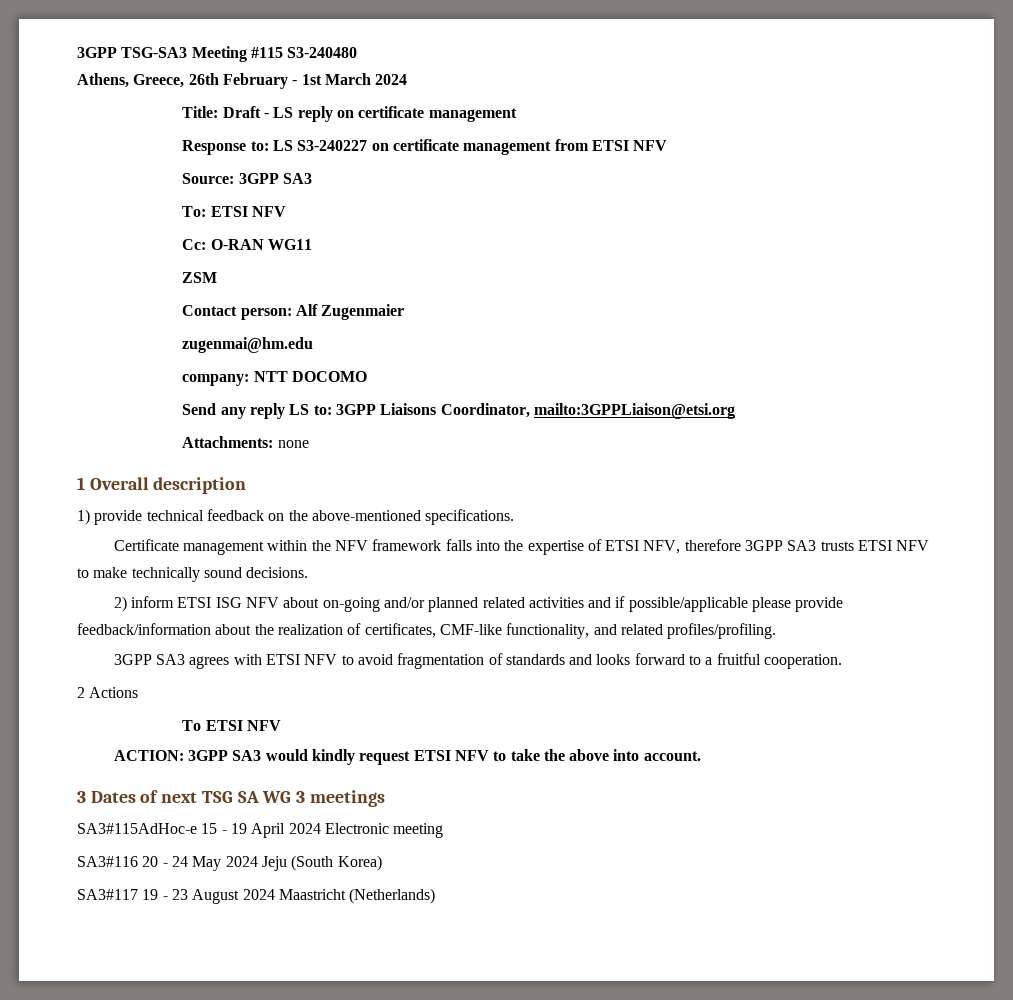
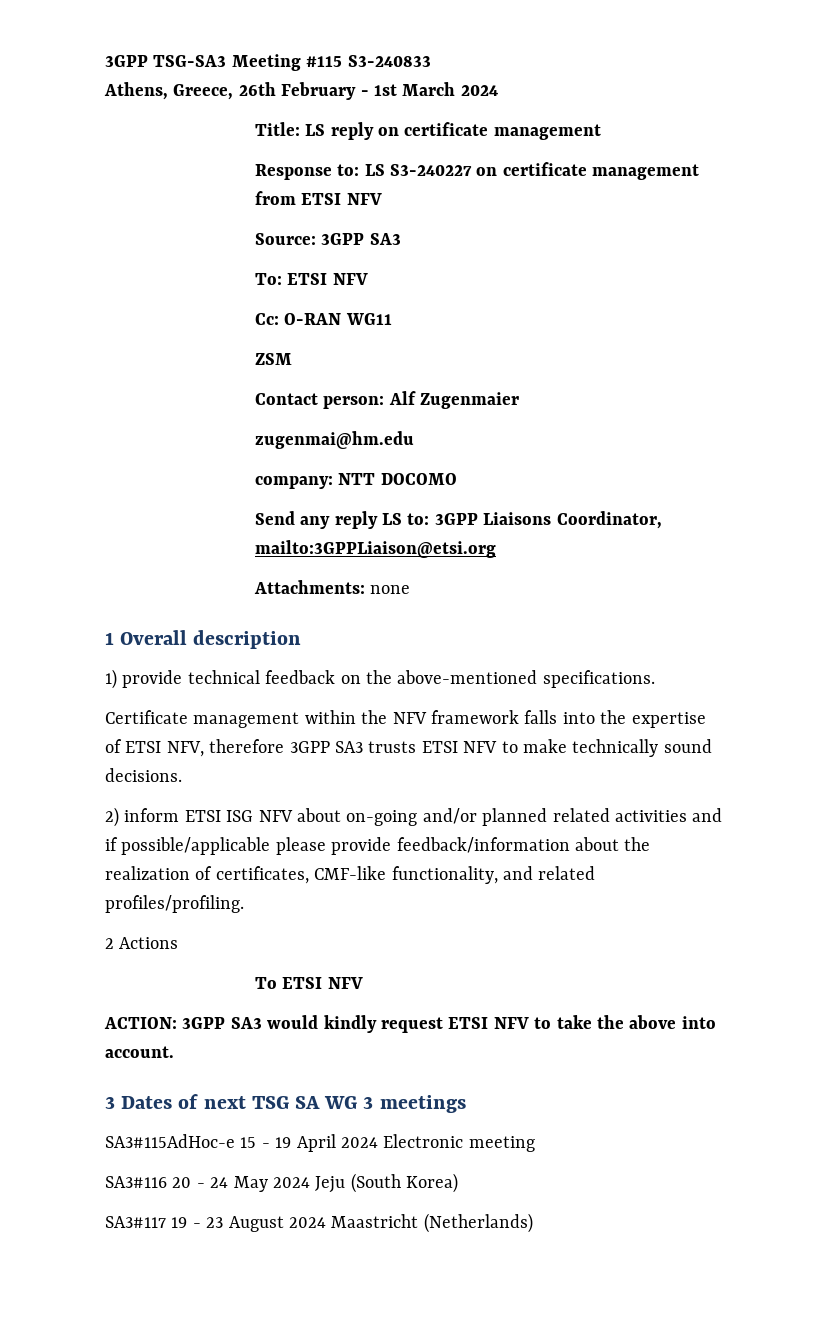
[287,47,358,58] S3-240480 -> [347,55,431,67] S3-240833
[222,106,270,118] Draft - -> (300, 129) none
[113,653,843,669] // 3GPP SA3 agrees with ETSI NFV to avoid fragmentation of standards and looks forward to a fruitful cooperation. -> (244, 904) none

